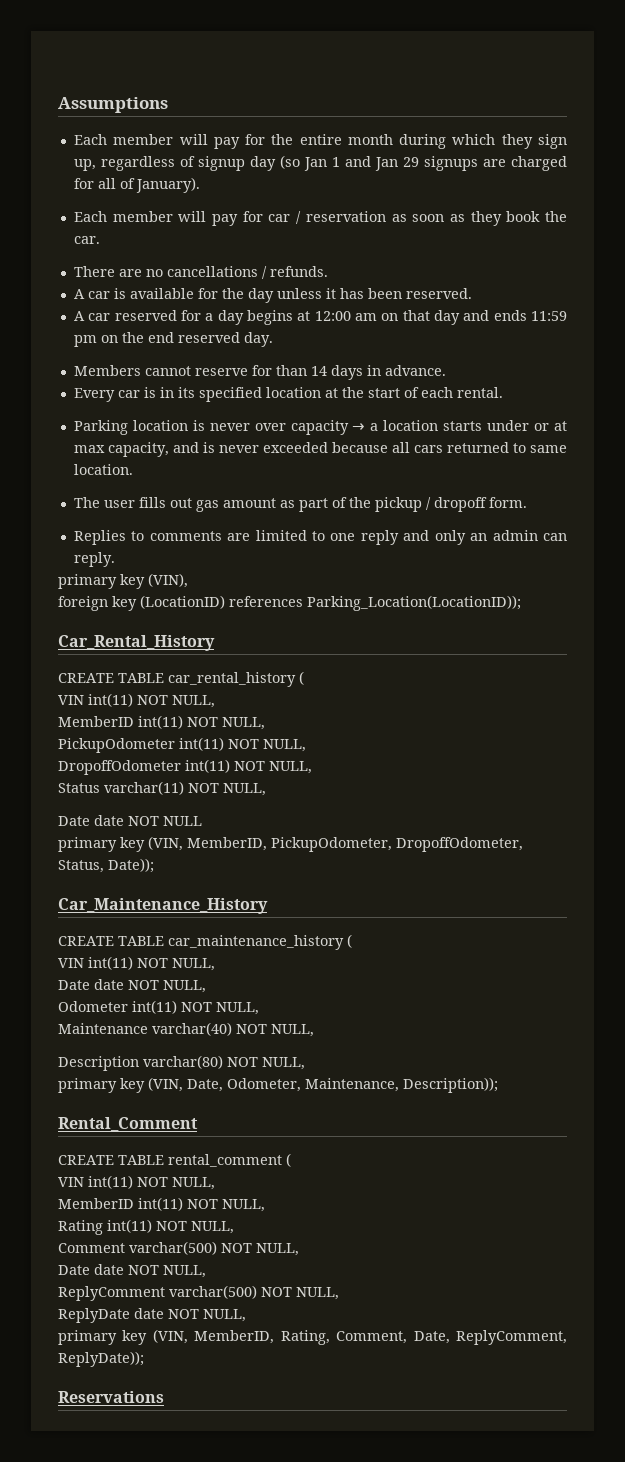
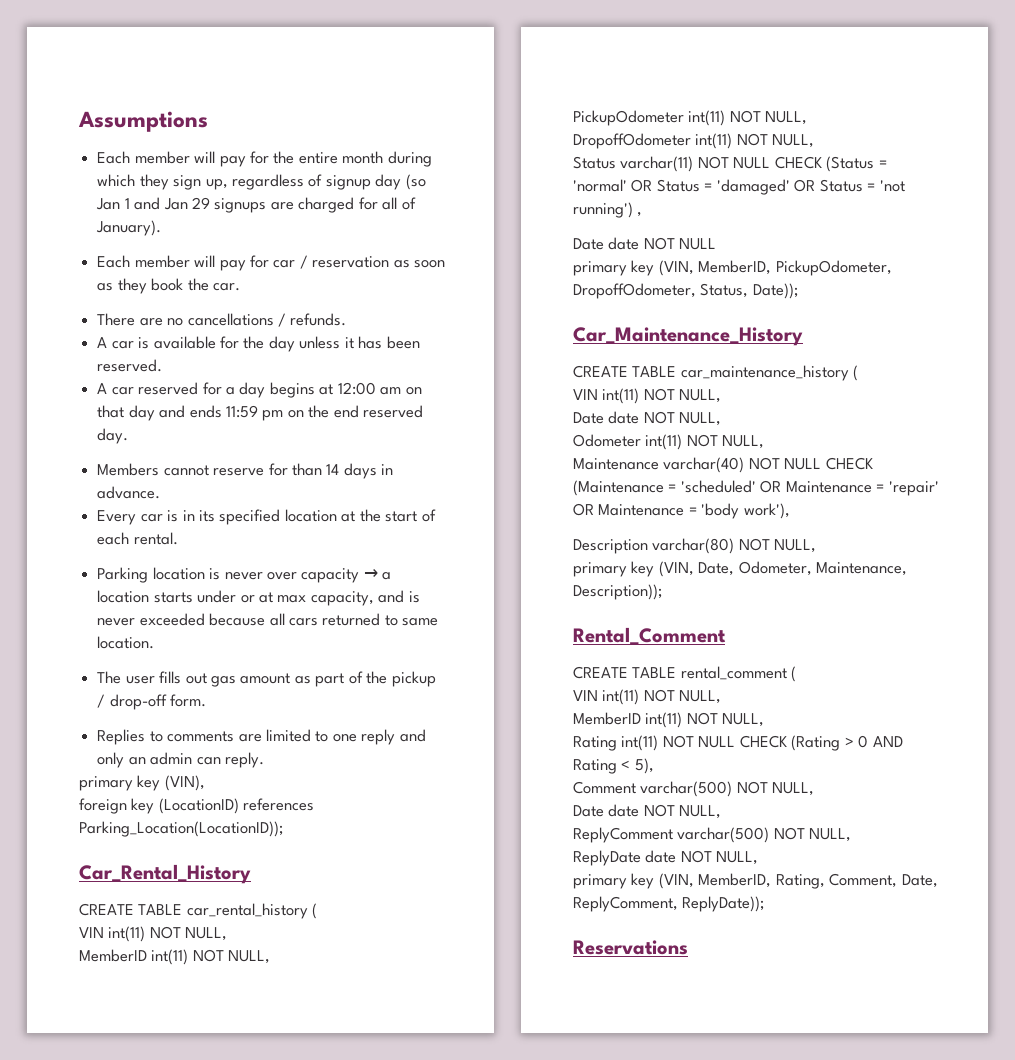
[433,497,487,512] dropoff -> [109,694,167,710] drop-off
[223,783,266,796] NULL, -> [733,156,887,172] [573,179,905,195] [573,202,643,218] NULL CHECK (Status = 'normal' OR Status = 'damaged' OR Status = 'not running') ,
[271,1024,314,1037] NULL, -> [784,457,873,470] [573,480,939,496] [573,503,790,519] NULL CHECK (Maintenance = 'scheduled' OR Maintenance = 'repair' OR Maintenance = 'body work'),
[191,1221,234,1234] NULL, -> [698,735,903,751] [573,758,654,774] NULL CHECK (Rating > 0 AND Rating < 5),

